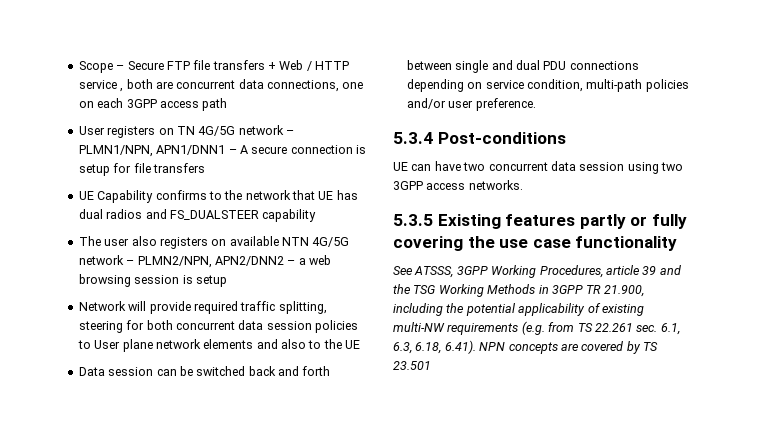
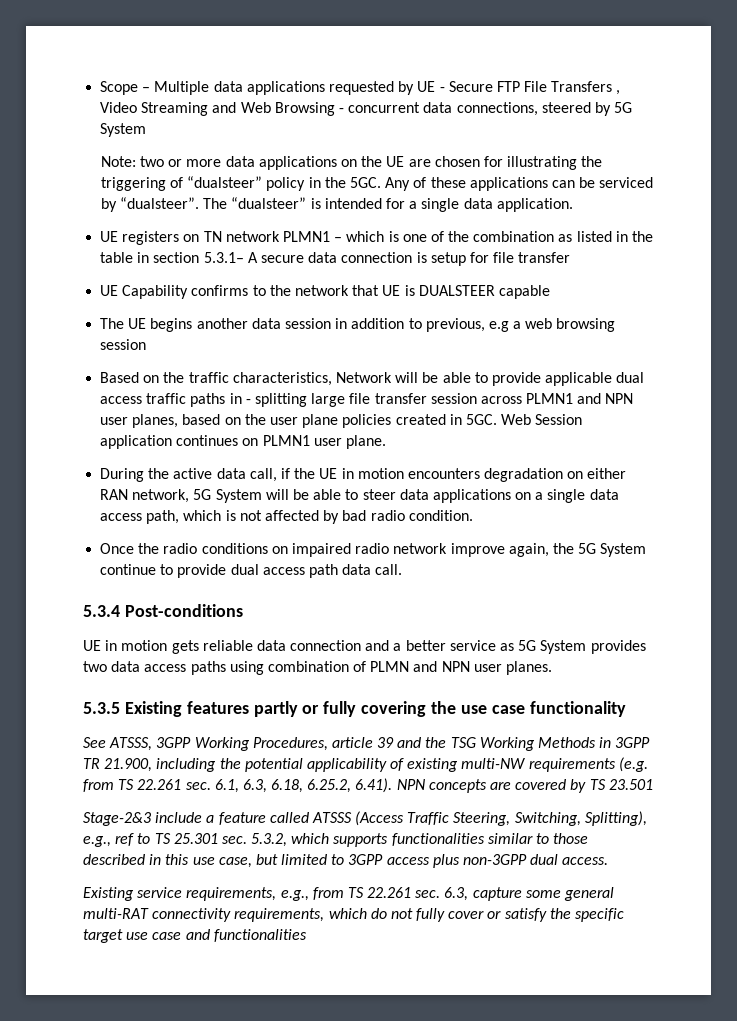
[127,60,350,71] [78,79,364,92] [78,98,228,111] [78,125,294,138] [78,145,237,157] Secure FTP file transfers + Web / HTTP service , both are concurrent data connections, one on each 3GPP access path // User registers on TN 4G/5G network – PLMN1/NPN, APN1/DNN1 – -> [154,81,621,95] [100,102,633,116] [100,123,147,137] [100,156,603,170] [100,176,654,191] [100,197,573,212] [100,231,654,245] [100,252,244,263] Multiple data applications requested by UE - Secure FTP File Transfers , Video Streaming and Web Browsing - concurrent data connections, steered by 5G System // Note: two or more data applications on the UE are chosen for illustrating the triggering of “dualsteer” policy in the 5GC. Any of these applications can be serviced by “dualsteer”. The “dualsteer” is intended for a single data application. // UE registers on TN network PLMN1 – which is one of the combination as listed in the table in section 5.3.1–
(288, 150) none -> [308,252,338,263] data
[152,163,205,173] transfers -> [518,252,571,263] transfer
[336,190,358,200] [78,209,317,222] [78,236,350,249] [78,255,331,268] [78,274,227,287] [78,301,327,314] [78,320,358,333] [77,339,361,352] [78,366,331,376] [406,60,639,73] [406,79,689,92] [406,98,536,111] [393,132,566,144] [393,161,683,174] [393,180,523,190] has dual radios and FS_DUALSTEER capability // The user also registers on available NTN 4G/5G network – PLMN2/NPN, APN2/DNN2 – a web browsing session is setup // Network will provide required traffic splitting, steering for both concurrent data session policies to User plane network elements and also to the UE // Data session can be switched back and forth between single and dual PDU connections depending on service condition, multi-path policies and/or user preference. // 5.3.4 Post-conditions // UE can have two concurrent data session using two 3GPP access networks. -> [404,285,550,299] [100,318,616,332] [100,339,147,350] [100,372,645,386] [100,393,634,407] [100,414,583,428] [100,435,386,449] [100,468,627,482] [100,489,619,503] [100,510,473,524] [100,543,647,557] [100,564,403,578] [83,604,243,617] [83,640,646,654] [83,661,553,675] is DUALSTEER capable // The UE begins another data session in addition to previous, e.g a web browsing session // Based on the traffic characteristics, Network will be able to provide applicable dual access traffic paths in - splitting large file transfer session across PLMN1 and NPN user planes, based on the user plane policies created in 5GC. Web Session application continues on PLMN1 user plane. // During the active data call, if the UE in motion encounters degradation on either RAN network, 5G System will be able to steer data applications on a single data access path, which is not affected by bad radio condition. // Once the radio conditions on impaired radio network improve again, the 5G System continue to provide dual access path data call. // 5.3.4 Post-conditions // UE in motion gets reliable data connection and a better service as 5G System provides two data access paths using combination of PLMN and NPN user planes.
(442, 348) none -> [307,779,352,793] 6.25.2,
(431, 365) none -> [83,811,647,826] [83,833,589,847] [83,854,609,868] [83,887,615,901] [83,908,625,922] [83,929,307,943] // Stage-2&3 include a feature called ATSSS (Access Traffic Steering, Switching, Splitting), e.g., ref to TS 25.301 sec. 5.3.2, which supports functionalities similar to those described in this use case, but limited to 3GPP access plus non-3GPP dual access. // Existing service requirements, e.g., from TS 22.261 sec. 6.3, capture some general multi-RAT connectivity requirements, which do not fully cover or satisfy the specific target use case and functionalities

